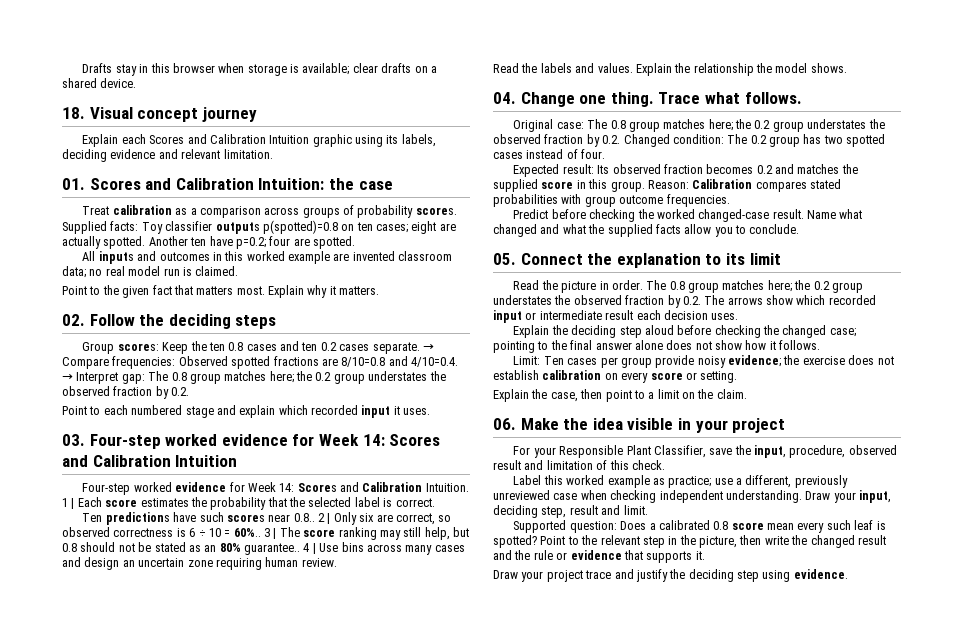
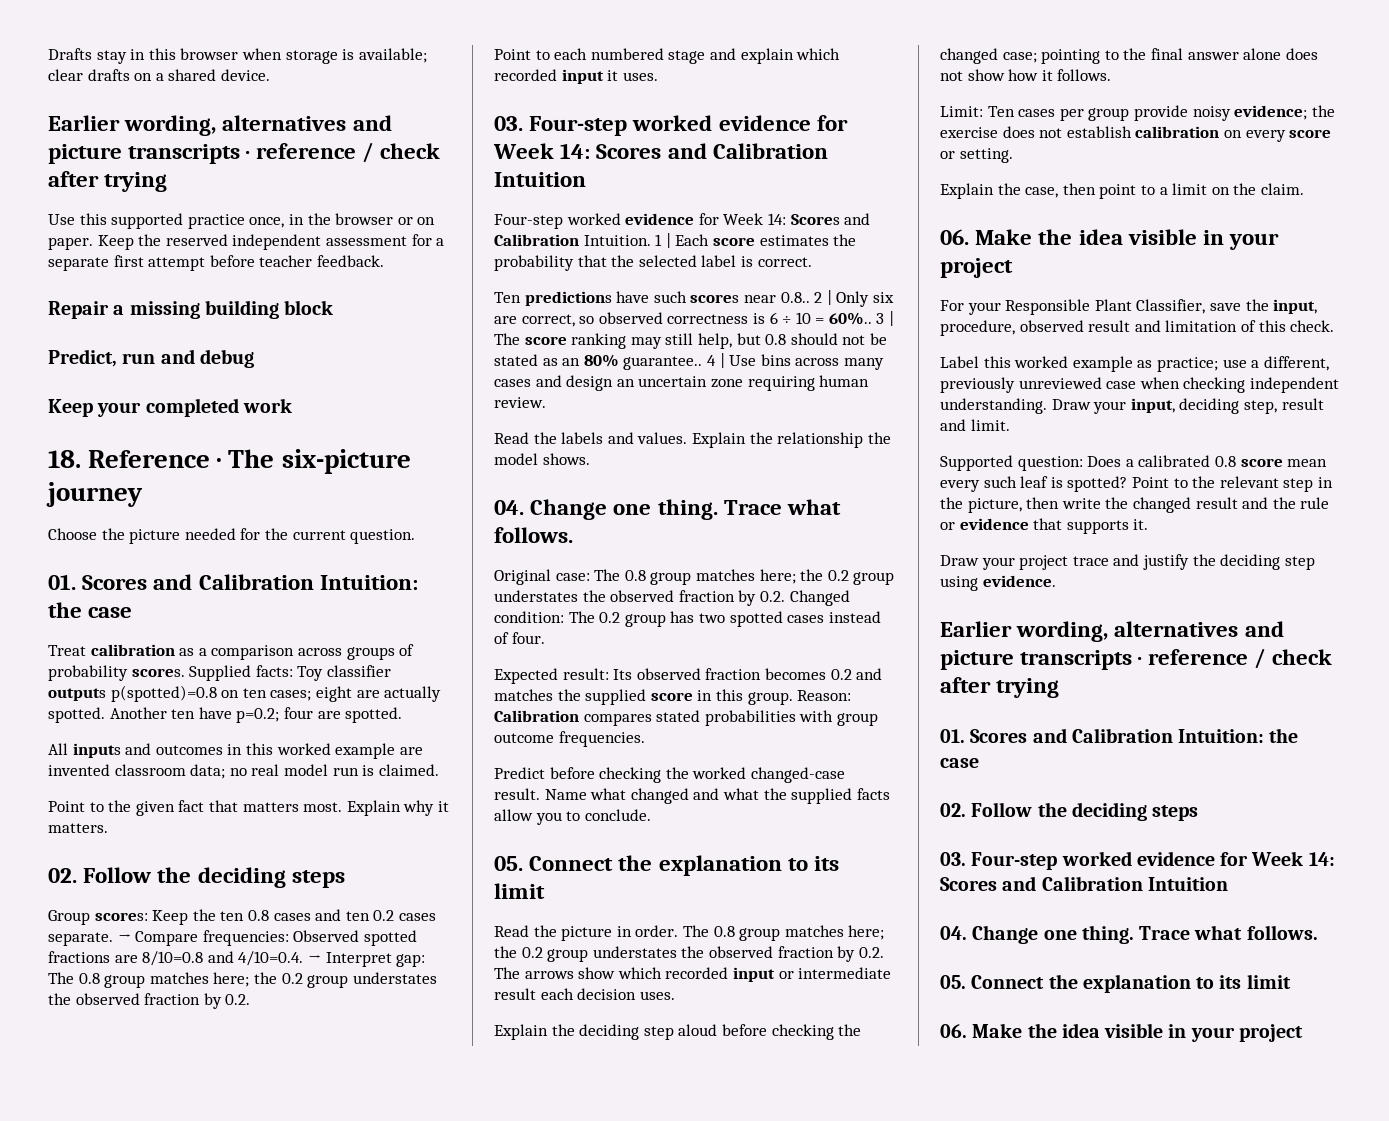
[62,107,257,122] [82,134,436,147] [62,149,273,162] 18. Visual concept journey // Explain each Scores and Calibration Intuition graphic using its labels, deciding evidence and relevant limitation. -> [48,115,392,136] [48,142,441,164] [48,171,168,192] [48,213,436,229] [48,234,445,250] [48,255,384,271] [48,300,334,319] [48,349,254,368] [48,398,292,417] [48,449,411,474] [46,482,143,507] [48,528,416,544] Earlier wording, alternatives and picture transcripts · reference / check after trying // Use this supported practice once, in the browser or on paper. Keep the reserved independent assessment for a separate first attempt before teacher feedback. // Repair a missing building block // Predict, run and debug // Keep your completed work // 18. Reference · The six-picture journey // Choose the picture needed for the current question.
(848, 574) none -> [940,621,1284,642] [940,648,1333,670] [940,677,1060,698] [940,728,1299,743] [940,758,979,768] [940,802,1199,821] [940,851,1335,870] [940,876,1228,891] [940,925,1318,944] [940,974,1291,993] [940,1023,1303,1042] // Earlier wording, alternatives and picture transcripts · reference / check after trying // 01. Scores and Calibration Intuition: the case // 02. Follow the deciding steps // 03. Four-step worked evidence for Week 14: Scores and Calibration Intuition // 04. Change one thing. Trace what follows. // 05. Connect the explanation to its limit // 06. Make the idea visible in your project

